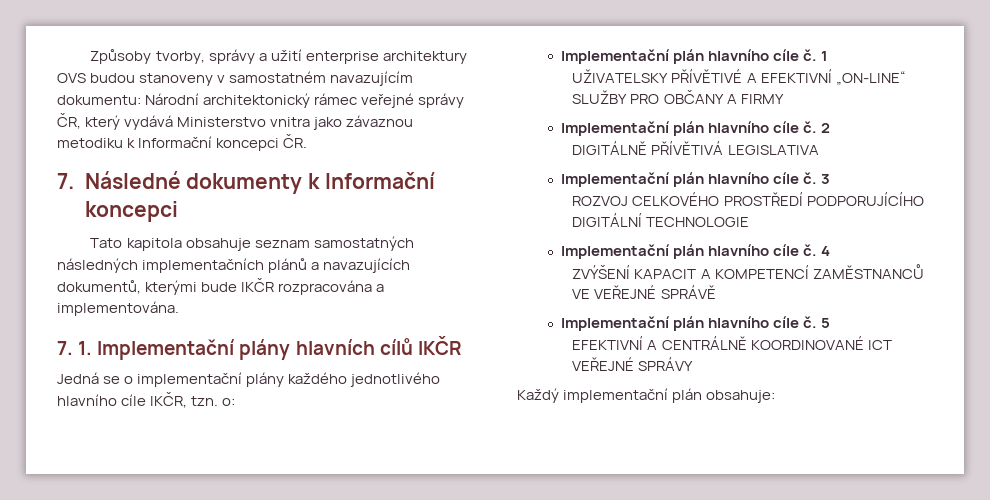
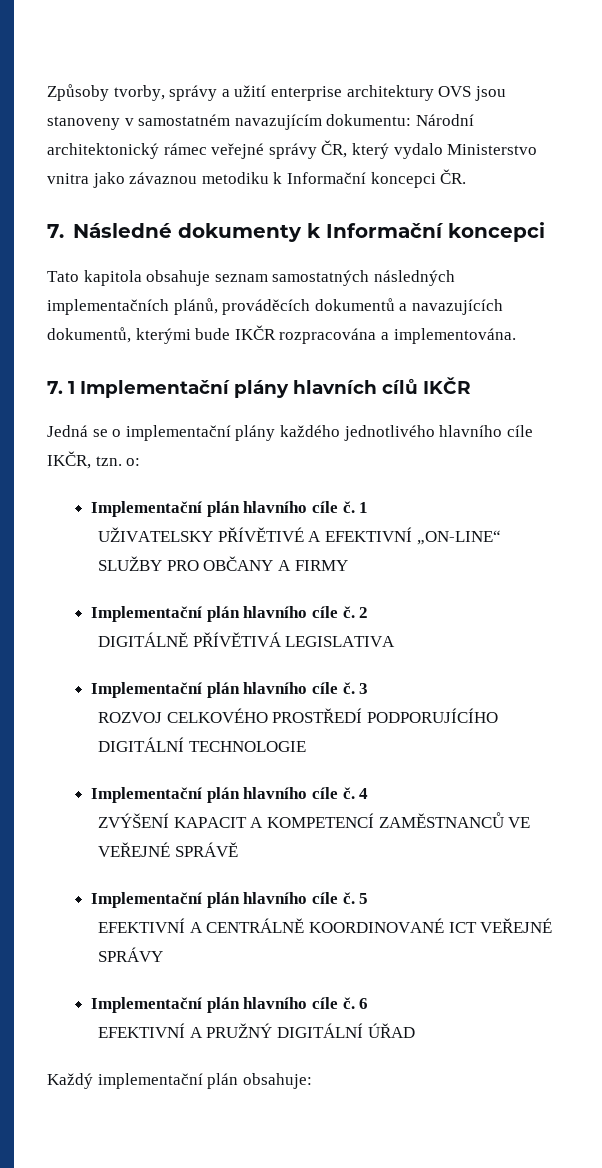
[90,73,136,83] budou -> [474,86,506,101] jsou
[124,115,174,130] vydává -> [393,143,443,159] vydalo
[268,258,308,273] plánů -> [173,298,395,315] plánů, prováděcích dokumentů
[78,341,93,355] 1. -> [68,381,75,394] 1
(694, 364) none -> [91,997,369,1013] [98,1023,415,1038] // Implementační plán hlavního cíle č. 6 // EFEKTIVNÍ A PRUŽNÝ DIGITÁLNÍ ÚŘAD

